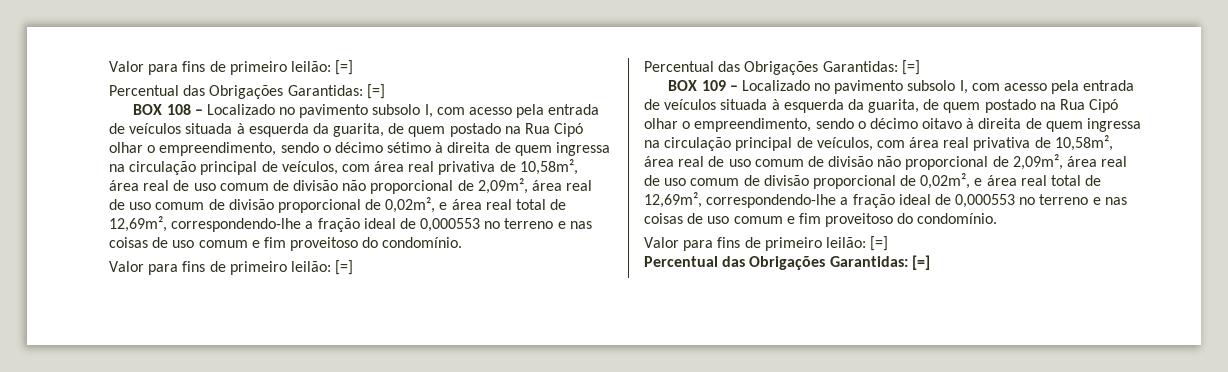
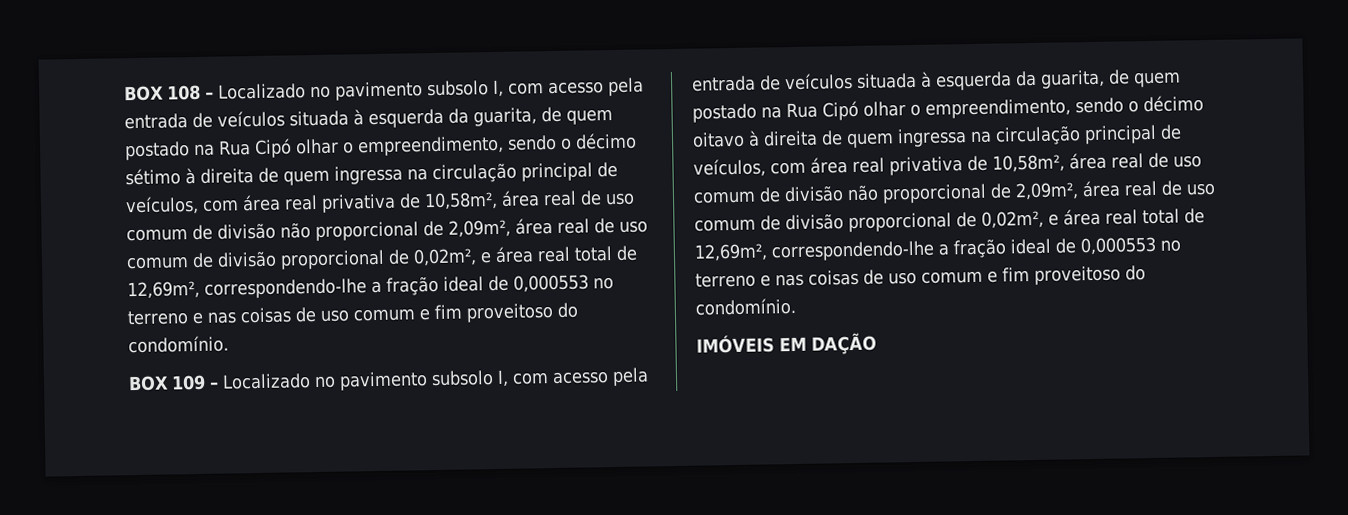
[109,60,354,75] [109,84,385,99] Valor para fins de primeiro leilão: [=] // Percentual das Obrigações Garantidas: [=] // -> (124, 93) none
[109,260,354,275] [644,60,920,75] // Valor para fins de primeiro leilão: [=] // Percentual das Obrigações Garantidas: [=] -> (229, 344) none
[644,236,889,251] [644,255,930,270] Valor para fins de primeiro leilão: [=] // Percentual das Obrigações Garantidas: [=] -> [696,332,877,355] IMÓVEIS EM DAÇÃO

